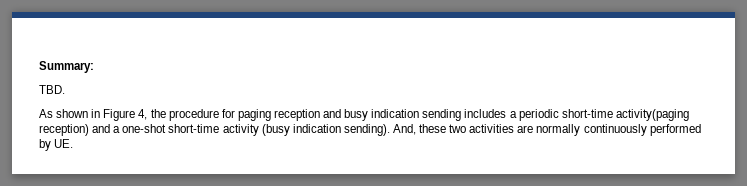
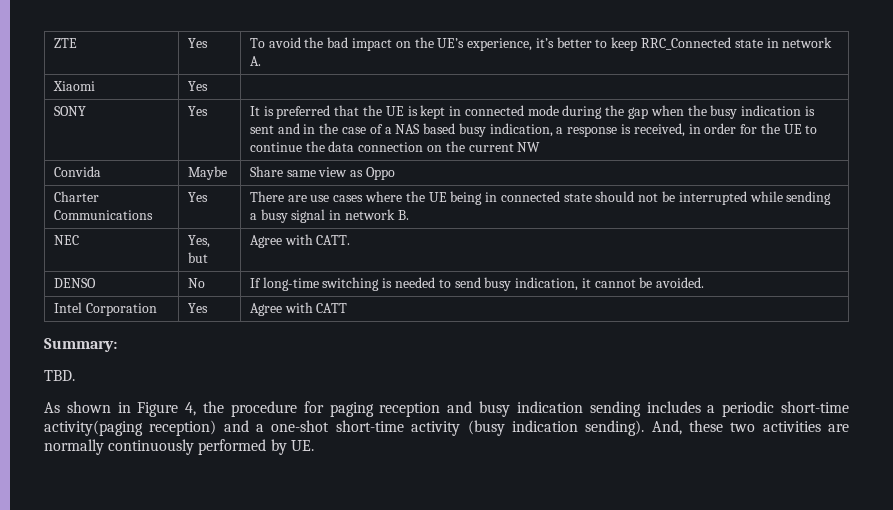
(39, 67) none -> [53,38,77,48] [187,38,208,48] [249,37,833,51] [249,56,261,66] [52,81,95,91] [187,81,208,91] [53,106,86,116] [187,106,208,116] [249,105,815,119] [249,123,818,137] [249,141,541,152] [53,166,101,177] [187,166,227,180] [249,166,395,180] [53,191,99,202] [53,210,153,220] [187,192,208,202] [249,191,832,205] [249,209,409,223] [53,235,79,245] [187,235,210,248] [187,252,208,263] [249,234,351,248] [53,278,96,288] [187,278,205,288] [249,277,705,291] [53,302,157,316] [187,303,208,313] [249,302,348,316] ZTE | Yes | To avoid the bad impact on the UE’s experience, it’s better to keep RRC_Connected state in network A. // Xiaomi | Yes | // SONY | Yes | It is preferred that the UE is kept in connected mode during the gap when the busy indication is sent and in the case of a NAS based busy indication, a response is received, in order for the UE to continue the data connection on the current NW // Convida | Maybe | Share same view as Oppo // Charter Communications | Yes | There are use cases where the UE being in connected state should not be interrupted while sending a busy signal in network B. // NEC | Yes, but | Agree with CATT. // DENSO | No | If long-time switching is needed to send busy indication, it cannot be avoided. // Intel Corporation | Yes | Agree with CATT //

